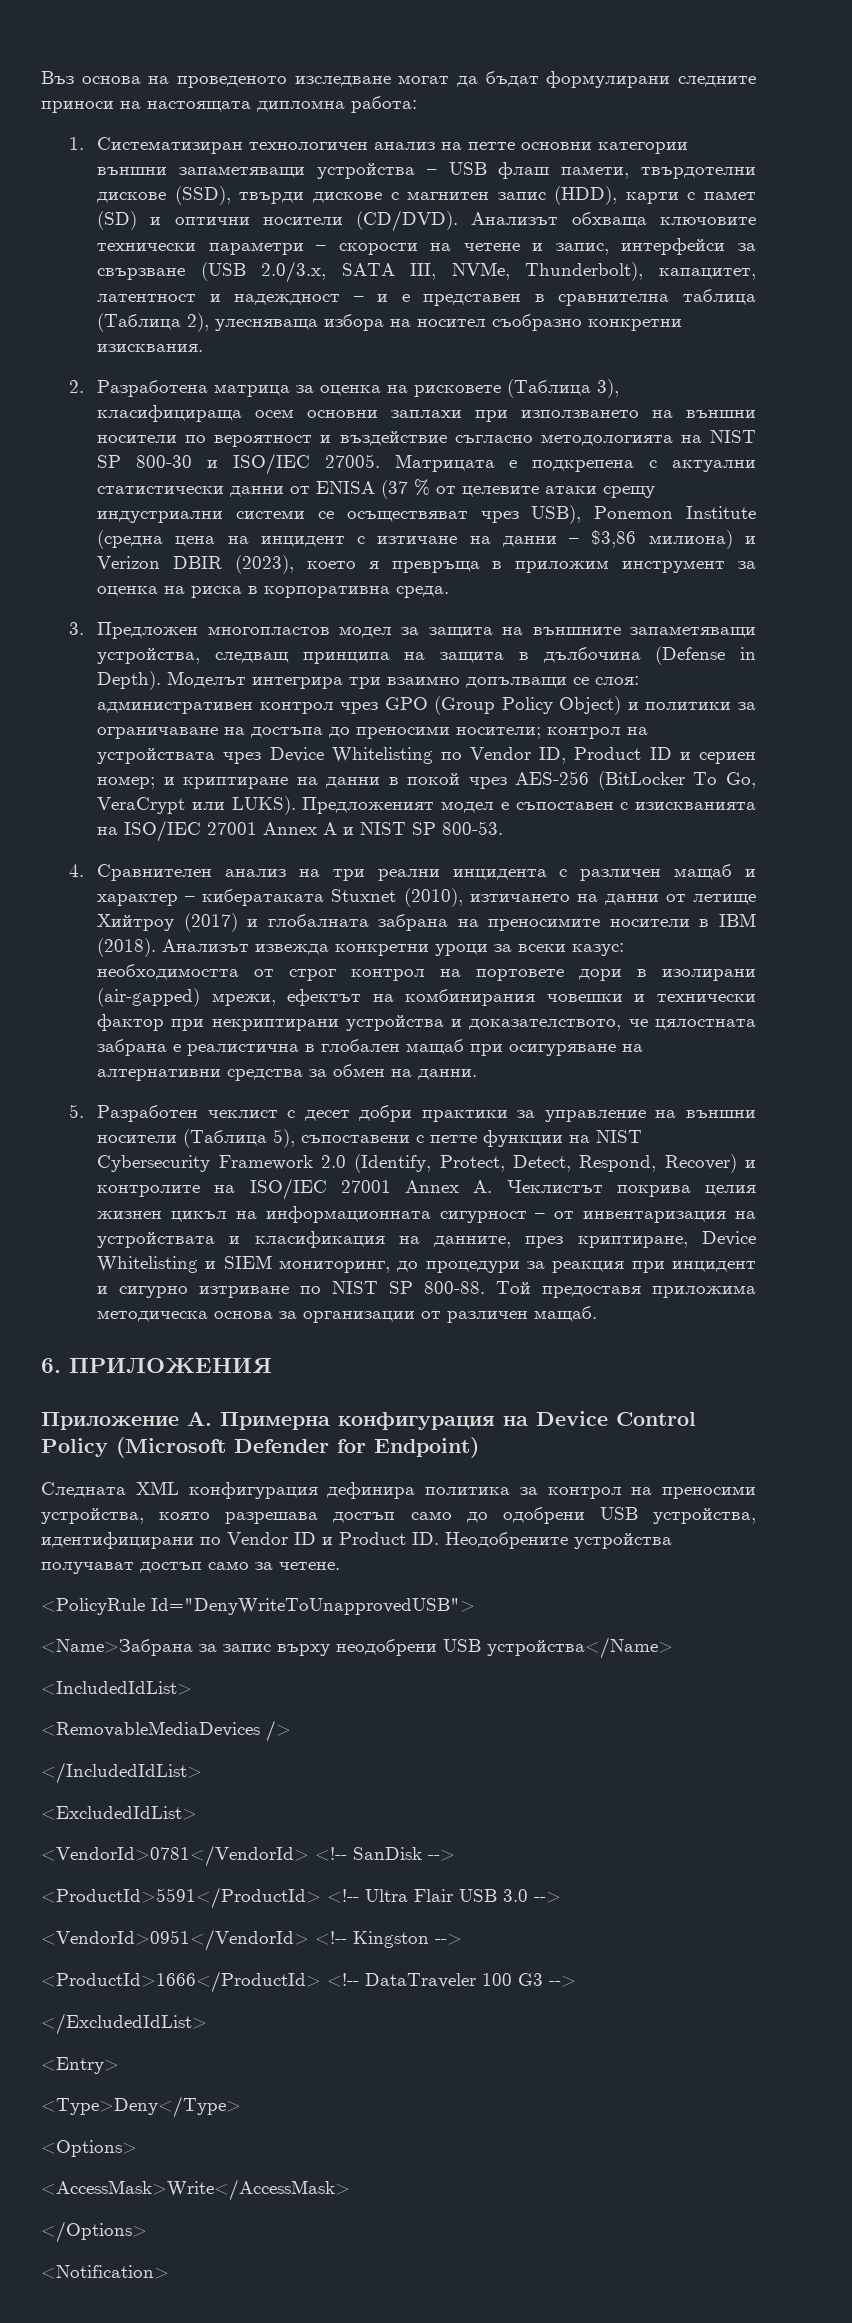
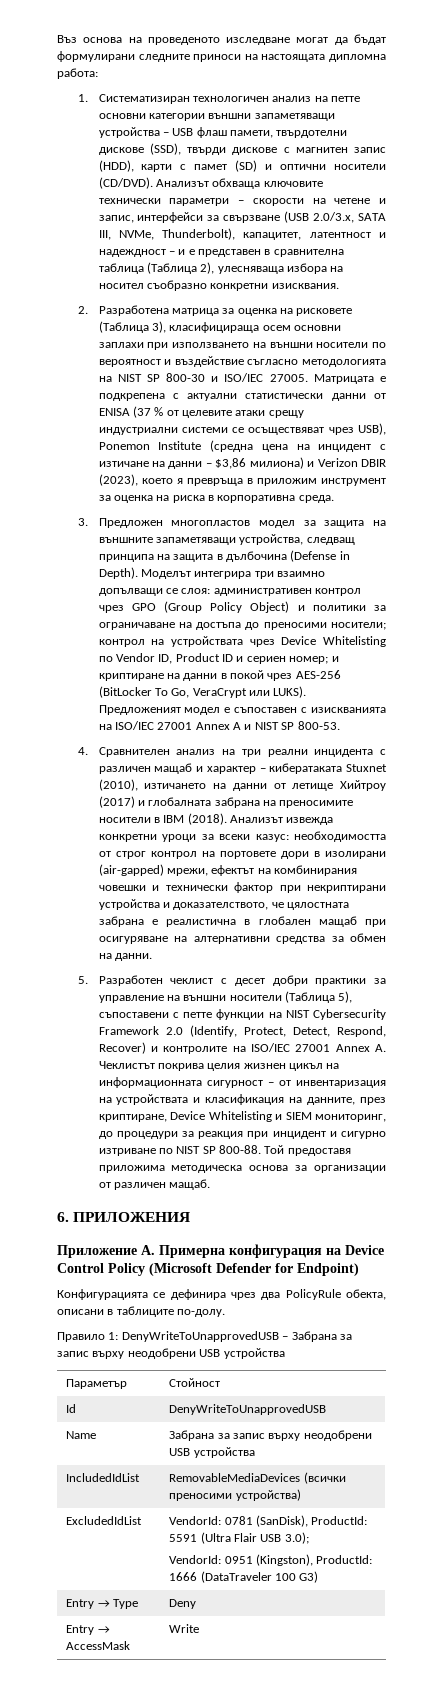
[41,1481,756,1499] [41,1507,756,1524] [41,1532,672,1549] [41,1561,340,1574] [41,1598,475,1615] [41,1637,673,1659] [41,1681,192,1695] [41,1720,291,1742] [41,1762,202,1784] [41,1806,197,1820] [41,1845,455,1867] [41,1887,561,1909] [41,1929,462,1951] [41,1971,576,1993] [41,2013,207,2035] [41,2057,119,2074] [41,2096,241,2118] [41,2140,137,2157] [41,2179,350,2201] [41,2221,147,2243] [41,2265,169,2279] Следната XML конфигурация дефинира политика за контрол на преносими устройства, която разрешава достъп само до одобрени USB устройства, идентифицирани по Vendor ID и Product ID. Неодобрените устройства получават достъп само за четене. // <PolicyRule Id="DenyWriteToUnapprovedUSB"> // <Name>Забрана за запис върху неодобрени USB устройства</Name> // <IncludedIdList> // <RemovableMediaDevices /> // </IncludedIdList> // <ExcludedIdList> // <VendorId>0781</VendorId> <!-- SanDisk --> // <ProductId>5591</ProductId> <!-- Ultra Flair USB 3.0 --> // <VendorId>0951</VendorId> <!-- Kingston --> // <ProductId>1666</ProductId> <!-- DataTraveler 100 G3 --> // </ExcludedIdList> // <Entry> // <Type>Deny</Type> // <Options> // <AccessMask>Write</AccessMask> // </Options> // <Notification> -> [57,1289,386,1300] [57,1306,226,1317] [57,1331,352,1342] [57,1348,285,1359] [66,1379,128,1389] [169,1378,221,1387] [66,1404,77,1413] [169,1404,327,1415] [66,1431,97,1439] [169,1430,372,1441] [169,1447,255,1458] [66,1473,141,1482] [169,1472,346,1484] [169,1489,301,1501] [66,1516,143,1525] [169,1515,368,1527] [169,1532,309,1544] [169,1554,373,1566] [169,1571,319,1583] [66,1599,138,1609] [169,1599,197,1609] [66,1625,110,1635] [66,1641,131,1650] [169,1624,200,1633] Конфигурацията се дефинира чрез два PolicyRule обекта, описани в таблиците по-долу. // Правило 1: DenyWriteToUnapprovedUSB – Забрана за запис върху неодобрени USB устройства // Параметър | Стойност // Id | DenyWriteToUnapprovedUSB // Name | Забрана за запис върху неодобрени USB устройства // IncludedIdList | RemovableMediaDevices (всички преносими устройства) // ExcludedIdList | VendorId: 0781 (SanDisk), ProductId: 5591 (Ultra Flair USB 3.0); // VendorId: 0951 (Kingston), ProductId: 1666 (DataTraveler 100 G3) // Entry → Type | Deny // Entry → AccessMask | Write

